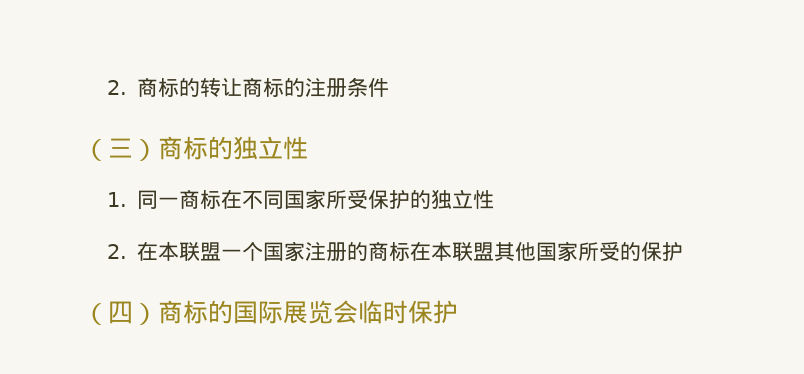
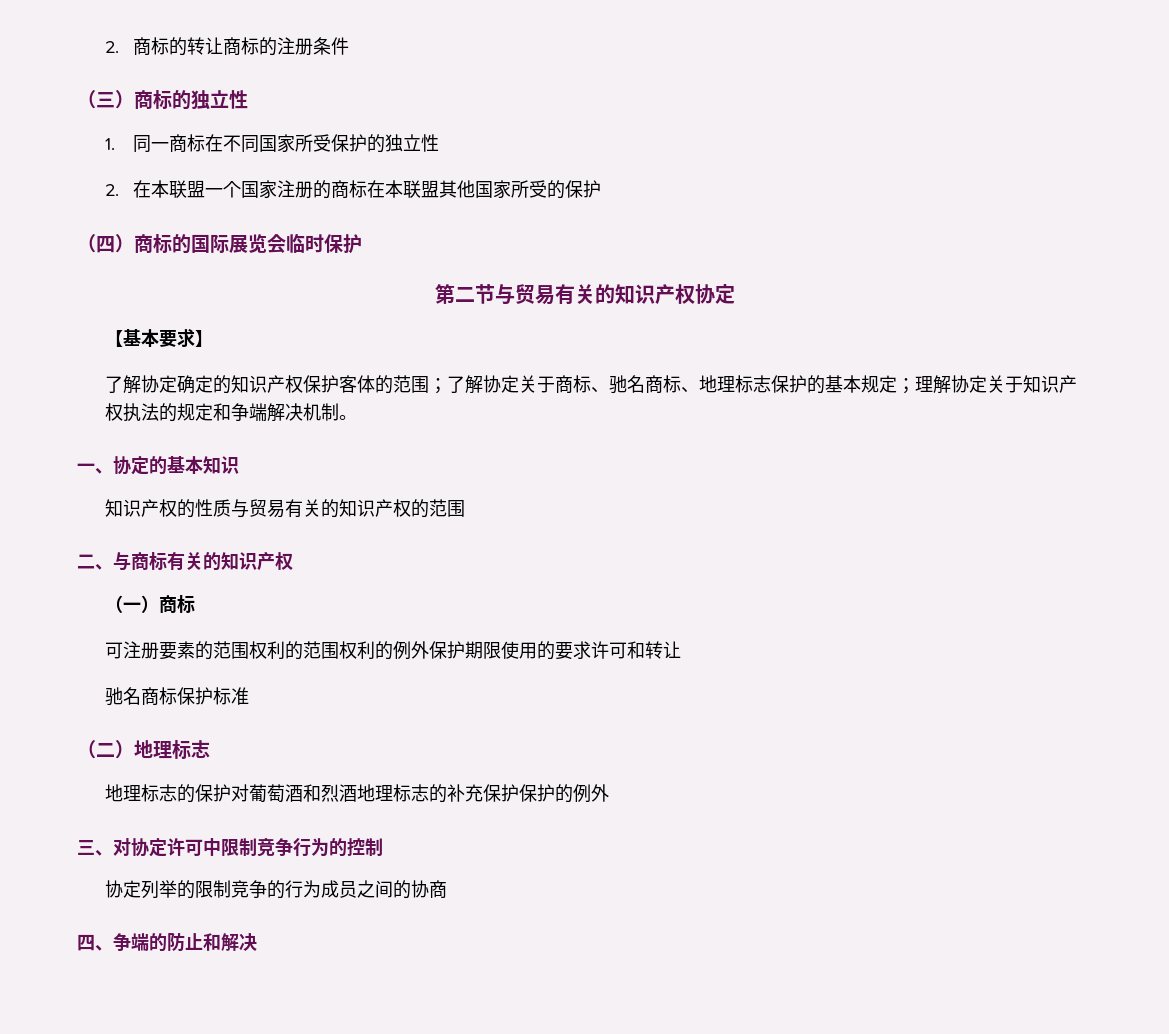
(458, 312) none -> [434,284,735,305] [105,328,214,348] [105,375,1078,394] [105,403,358,422] [77,456,239,475] [105,499,466,518] [77,552,293,571] [105,595,196,613] [105,641,682,660] [105,687,250,706] [77,740,210,759] [105,784,610,803] [77,837,383,857] [105,880,448,899] [77,933,257,952] // 第二节与贸易有关的知识产权协定 // 【基本要求】 // 了解协定确定的知识产权保护客体的范围；了解协定关于商标、驰名商标、地理标志保护的基本规定；理解协定关于知识产权执法的规定和争端解决机制。 // 一、协定的基本知识 // 知识产权的性质与贸易有关的知识产权的范围 // 二、与商标有关的知识产权 // （一）商标 // 可注册要素的范围权利的范围权利的例外保护期限使用的要求许可和转让 // 驰名商标保护标准 // （二）地理标志 // 地理标志的保护对葡萄酒和烈酒地理标志的补充保护保护的例外 // 三、对协定许可中限制竞争行为的控制 // 协定列举的限制竞争的行为成员之间的协商 // 四、争端的防止和解决

